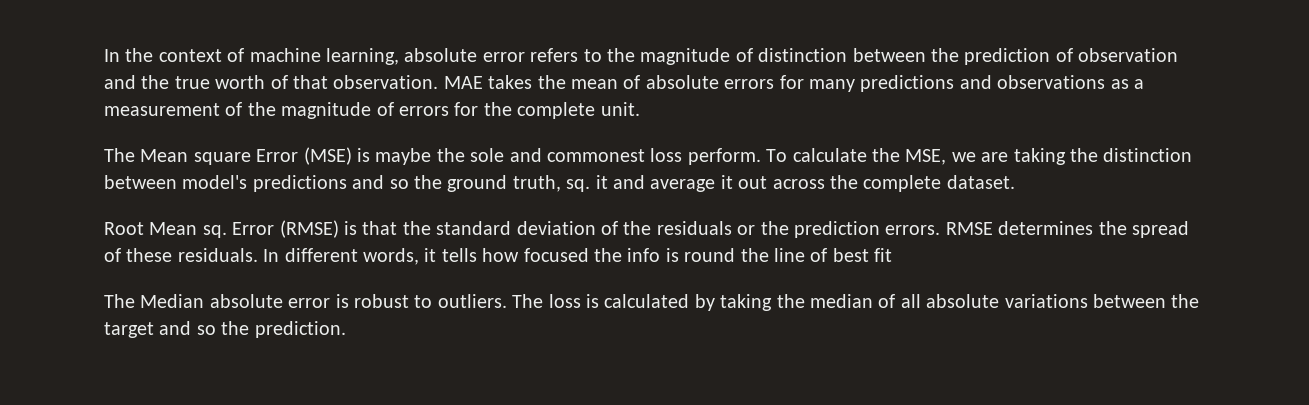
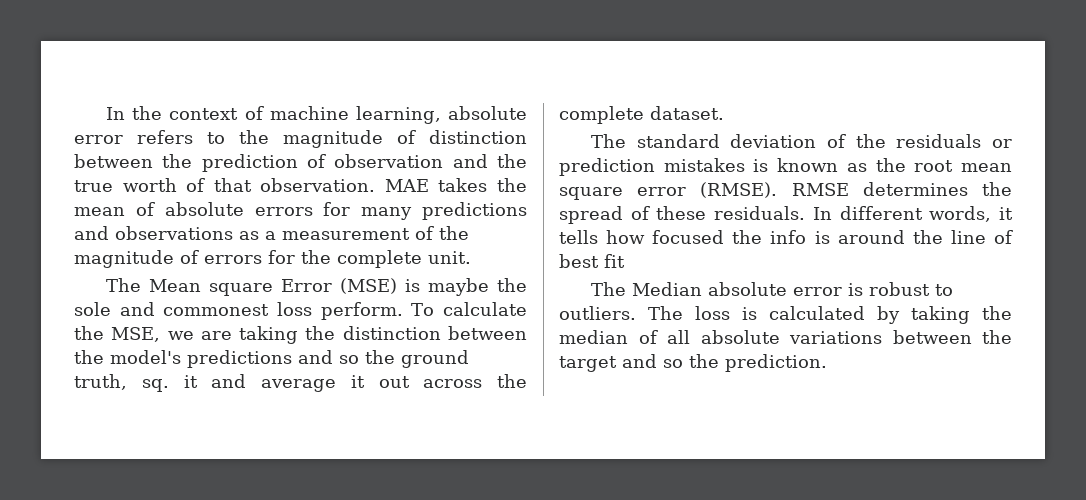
(177, 182) none -> [74,350,104,364] the
[104,220,431,238] Root Mean sq. Error (RMSE) is that the -> [591,134,627,148] The
[760,221,941,238] the prediction errors. -> [559,158,1012,176] [559,182,778,200] prediction mistakes is known as the root mean square error (RMSE).
[684,248,736,262] round -> [837,230,905,244] around

